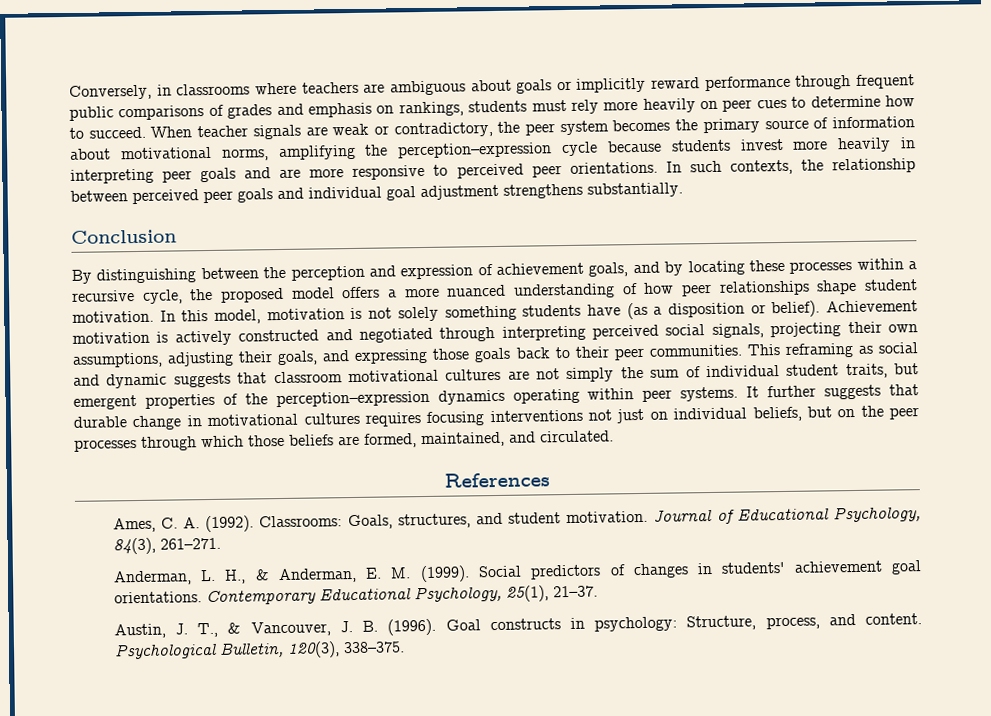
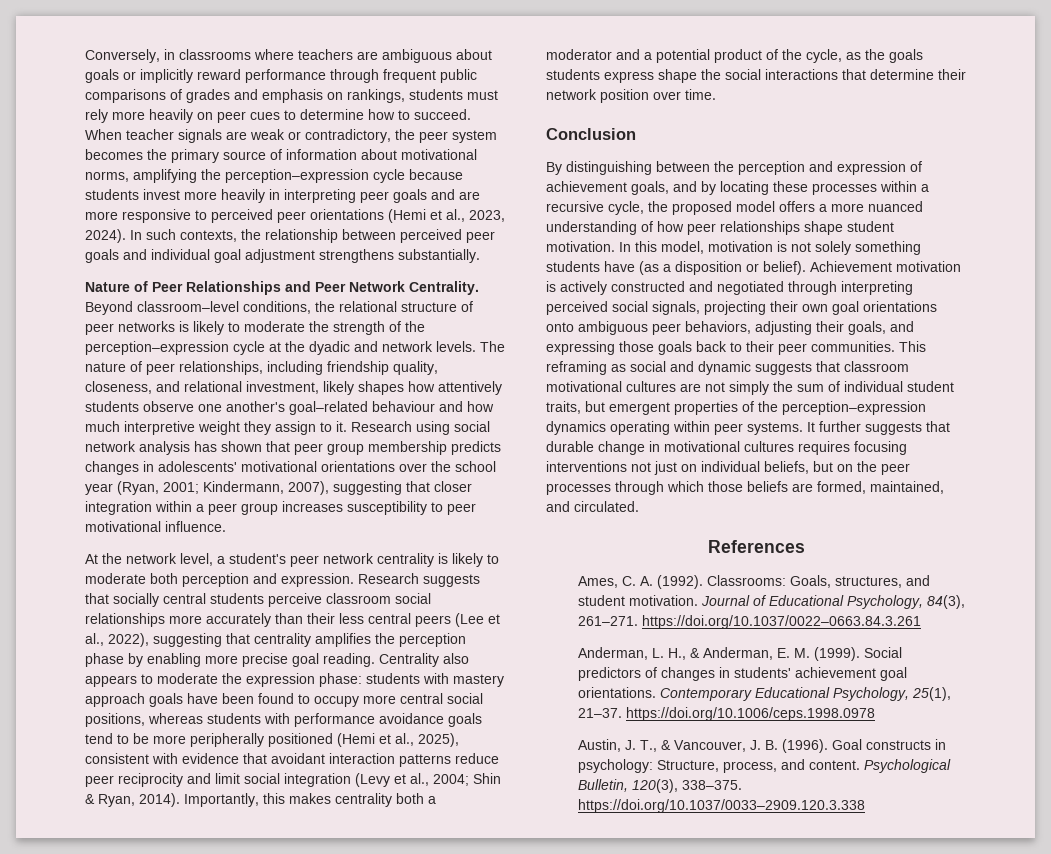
[569,161,658,174] orientations. -> [310,209,505,223] [85,229,126,243] orientations (Hemi et al., 2023, 2024).
(683, 190) none -> [85,281,479,295] [85,301,473,315] [85,321,425,335] [85,341,505,355] [85,361,438,375] [85,381,502,395] [85,401,494,415] [85,421,490,435] [85,441,501,455] [85,461,496,475] [85,481,472,495] [85,501,476,515] [85,521,226,532] [85,553,499,567] [85,573,480,587] [85,593,431,607] [85,613,500,627] [85,633,466,647] [85,653,469,667] [85,673,504,687] [85,693,483,707] [85,713,482,727] [85,733,459,747] [85,753,499,767] [85,773,501,787] [85,793,436,807] [546,49,923,63] [546,69,966,83] [546,89,716,103] // Nature of Peer Relationships and Peer Network Centrality. Beyond classroom–level conditions, the relational structure of peer networks is likely to moderate the strength of the perception–expression cycle at the dyadic and network levels. The nature of peer relationships, including friendship quality, closeness, and relational investment, likely shapes how attentively students observe one another's goal–related behaviour and how much interpretive weight they assign to it. Research using social network analysis has shown that peer group membership predicts changes in adolescents' motivational orientations over the school year (Ryan, 2001; Kindermann, 2007), suggesting that closer integration within a peer group increases susceptibility to peer motivational influence. // At the network level, a student's peer network centrality is likely to moderate both perception and expression. Research suggests that socially central students perceive classroom social relationships more accurately than their less central peers (Lee et al., 2022), suggesting that centrality amplifies the perception phase by enabling more precise goal reading. Centrality also appears to moderate the expression phase: students with mastery approach goals have been found to occupy more central social positions, whereas students with performance avoidance goals tend to be more peripherally positioned (Hemi et al., 2025), consistent with evidence that avoidant interaction patterns reduce peer reciprocity and limit social integration (Levy et al., 2004; Shin & Ryan, 2014). Importantly, this makes centrality both a moderator and a potential product of the cycle, as the goals students express shape the social interactions that determine their network position over time.
[72,352,163,368] assumptions, -> [832,301,937,315] [546,321,751,335] goal orientations onto ambiguous peer behaviors,
(221, 543) none -> [641,615,921,629] https://doi.org/10.1037/0022–0663.84.3.261
(598, 591) none -> [625,707,875,721] https://doi.org/10.1006/ceps.1998.0978
(405, 647) none -> [577,799,865,813] https://doi.org/10.1037/0033–2909.120.3.338

